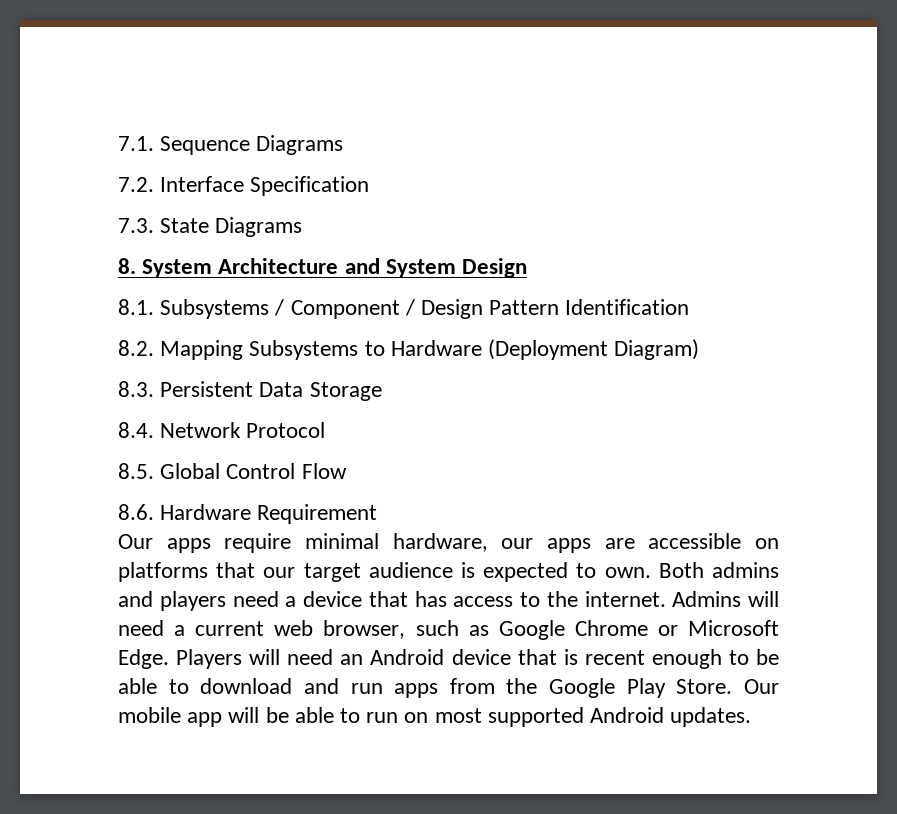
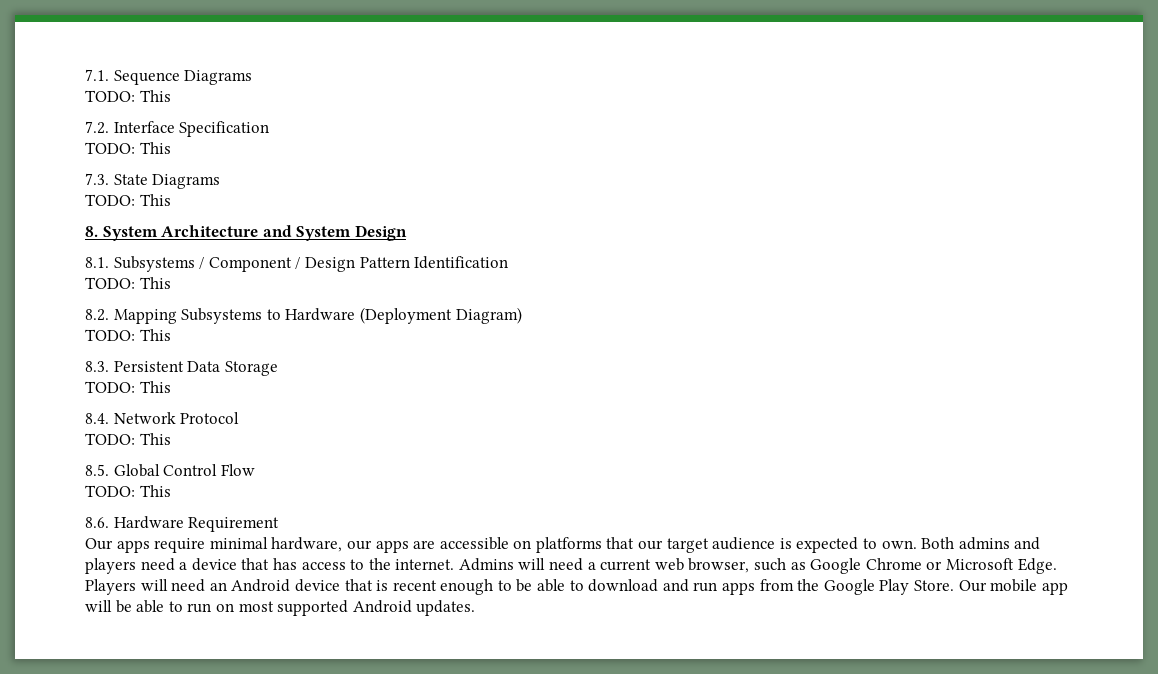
(344, 145) none -> [85,90,171,102] // TODO: This
(370, 186) none -> [85,142,171,154] // TODO: This
(303, 227) none -> [85,194,171,206] // TODO: This
(690, 307) none -> [85,277,171,289] // TODO: This
(700, 349) none -> [85,329,171,341] // TODO: This
(382, 391) none -> [85,381,171,393] // TODO: This
(326, 430) none -> [85,433,171,445] // TODO: This
(347, 471) none -> [85,485,171,497] // TODO: This

